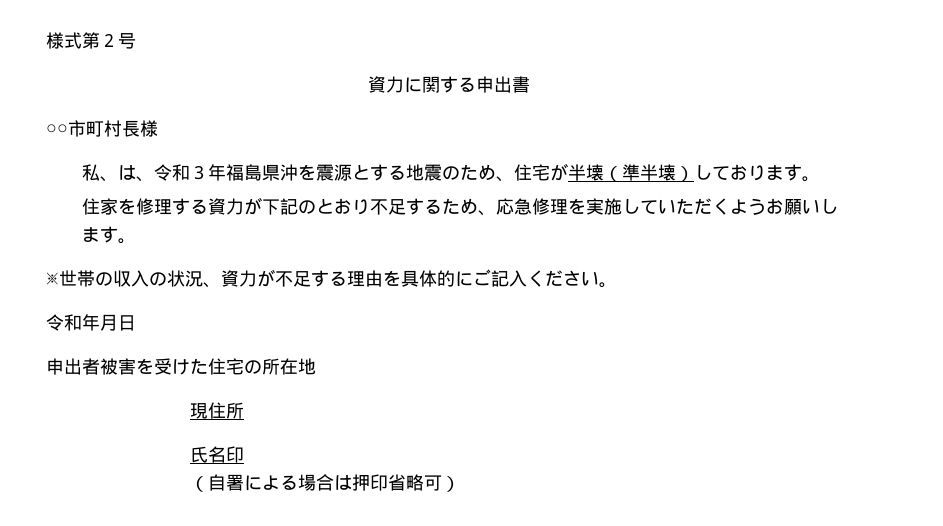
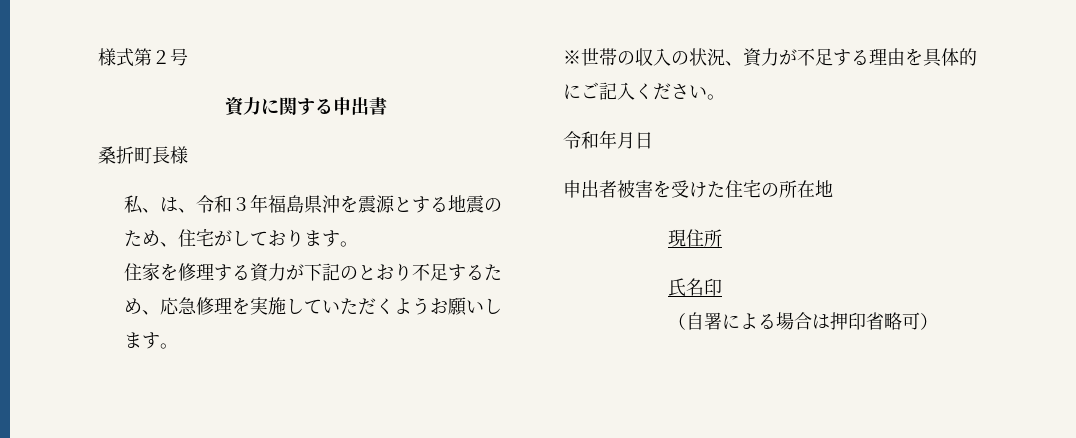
[46,120,122,137] ○○市町村 -> [98,146,152,164] 桑折町
[567,164,694,182] 半壊（準半壊） -> (233, 238) none

